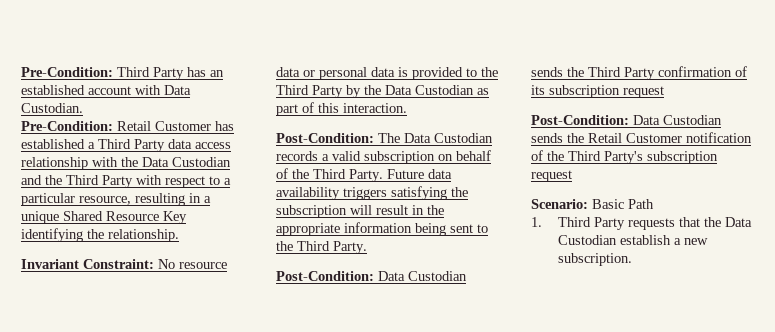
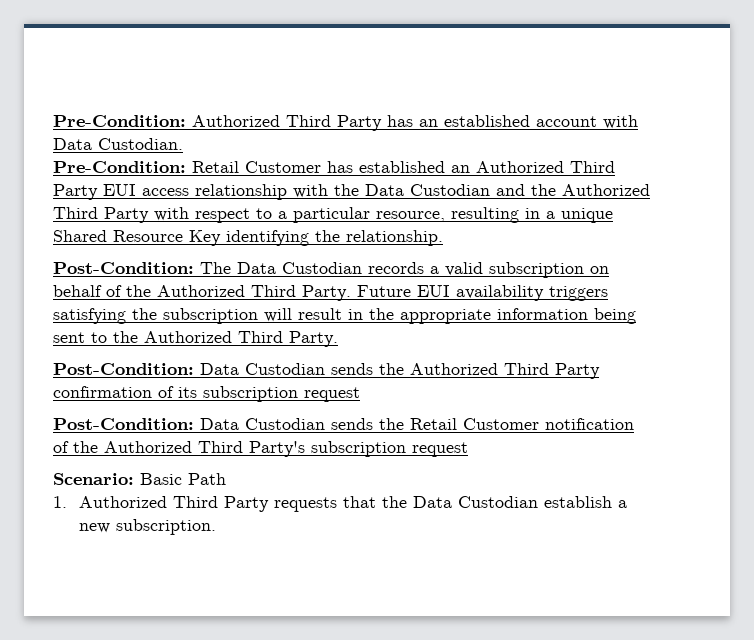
[21,67,113,77] Pre-Condition: -> [53,115,280,127] Pre-Condition: Authorized
[88,139,192,152] a Third Party data -> [451,161,615,173] [53,184,136,200] an Authorized Third Party EUI
(62, 180) none -> [562,184,650,196] Authorized
[21,259,227,269] [276,67,498,80] [276,85,489,98] [276,102,407,116] // Invariant Constraint: No resource data or personal data is provided to the Third Party by the Data Custodian as part of this interaction. -> (443, 238) none
(309, 174) none -> [157,285,245,297] Authorized
[428,169,452,179] data -> [417,285,450,297] EUI
(293, 246) none -> [144,331,232,343] Authorized
(584, 72) none -> [410,363,498,375] Authorized
(564, 156) none -> [104,441,192,453] Authorized
(542, 222) none -> [78,496,167,508] Authorized

